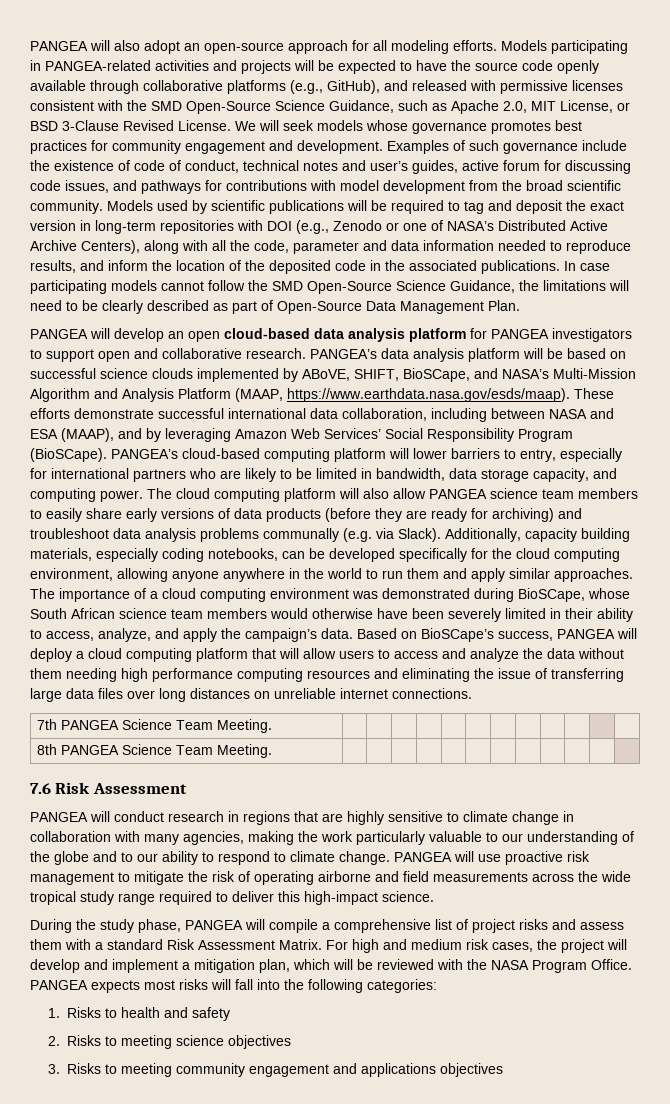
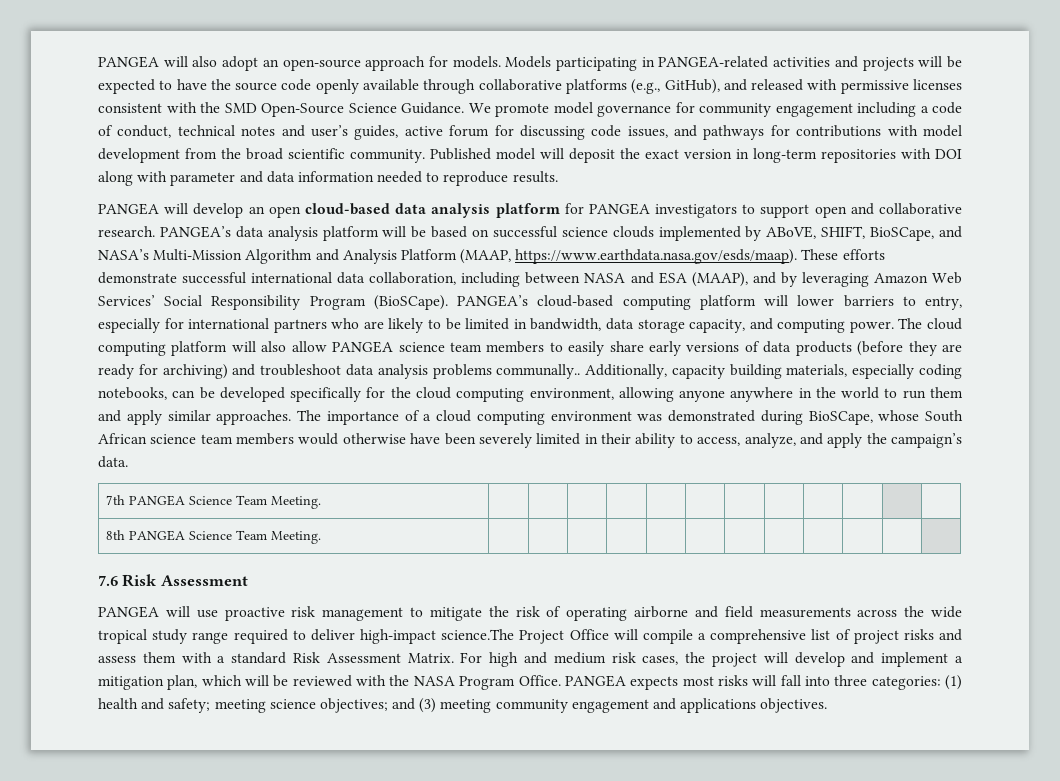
[373,40,497,54] all modeling efforts. -> [452,56,501,68] models.
[329,100,630,114] [30,120,582,134] [30,140,627,154] [30,160,130,171] Guidance, such as Apache 2.0, MIT License, or BSD 3-Clause Revised License. We will seek models whose governance promotes best practices for community engagement and development. Examples of such governance include the existence of -> [401,102,929,117] Guidance. We promote model governance for community engagement including a
[107,200,512,214] Models used by scientific publications will be required to tag and -> [430,148,564,160] Published model will
[296,220,608,234] [30,240,289,254] (e.g., Zenodo or one of NASA’s Distributed Active Archive Centers), along with all the code, -> [98,171,168,186] along with
[30,260,610,274] [30,280,629,294] [30,300,520,314] results, and inform the location of the deposited code in the associated publications. In case participating models cannot follow the SMD Open-Source Science Guidance, the limitations will need to be clearly described as part of Open-Source Data Management Plan. -> [512,171,558,183] results.
[263,528,441,542] communally (e.g. via Slack). -> [496,364,581,379] communally..
[357,628,637,642] [30,648,624,662] [30,668,624,682] [30,688,472,702] Based on BioSCape’s success, PANGEA will deploy a cloud computing platform that will allow users to access and analyze the data without them needing high performance computing resources and eliminating the issue of transferring large data files over long distances on unreliable internet connections. -> (128, 462) none
[114,811,574,825] [30,831,634,845] [30,851,474,865] conduct research in regions that are highly sensitive to climate change in collaboration with many agencies, making the work particularly valuable to our understanding of the globe and to our ability to respond to climate change. PANGEA will -> (190, 611) none
[278,891,434,905] [30,919,243,933] this high-impact science. // During the study phase, PANGEA -> [359,629,609,644] high-impact science.The Project Office
[284,979,363,993] the following -> [834,675,868,686] three
[47,1007,230,1021] [47,1035,291,1049] [47,1063,117,1074] // 1. Risks to health and safety // 2. Risks to meeting science objectives // 3. Risks to -> [945,675,963,690] [98,698,437,713] (1) health and safety; meeting science objectives; and (3)
[439,1063,503,1077] objectives -> [760,698,828,713] objectives.

